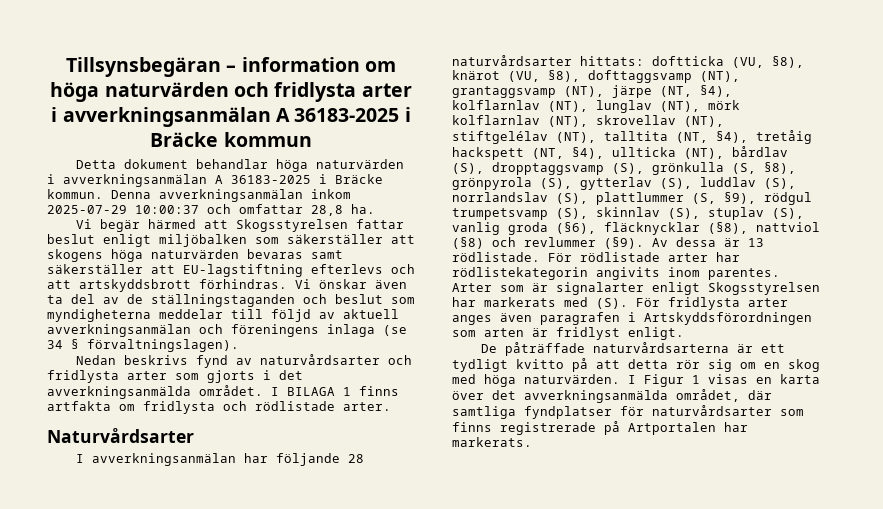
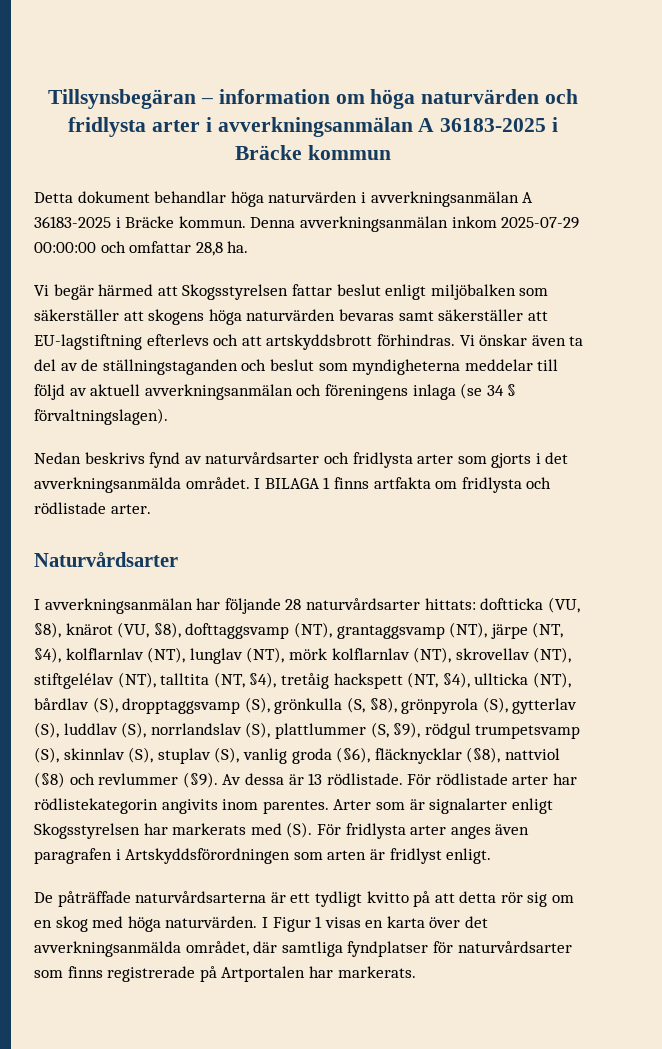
[135,205,199,214] 10:00:37 -> [34,242,96,253] 00:00:00

